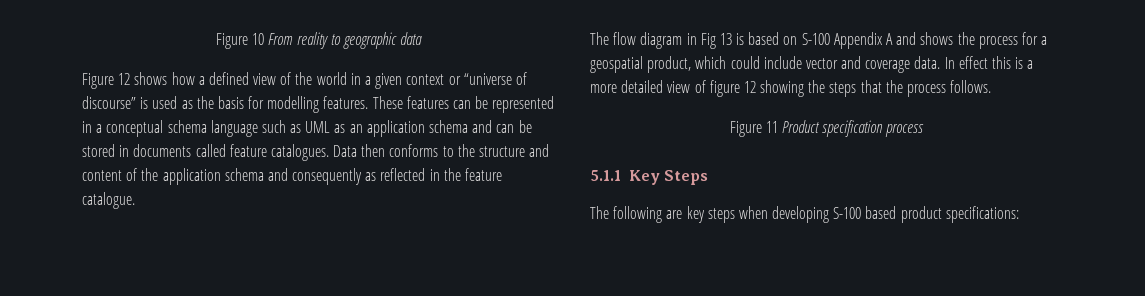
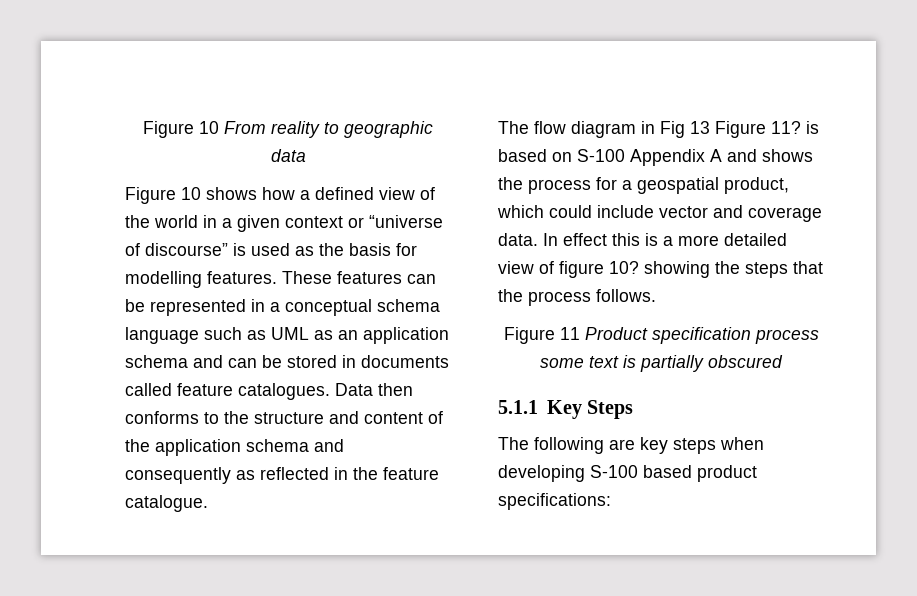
[118,73,131,85] 12 -> [181,187,201,200] 10
(732, 39) none -> [715,121,801,138] Figure 11?
[743,81,756,93] 12 -> [609,261,639,274] 10?
(925, 130) none -> [540,355,783,372] some text is partially obscured

